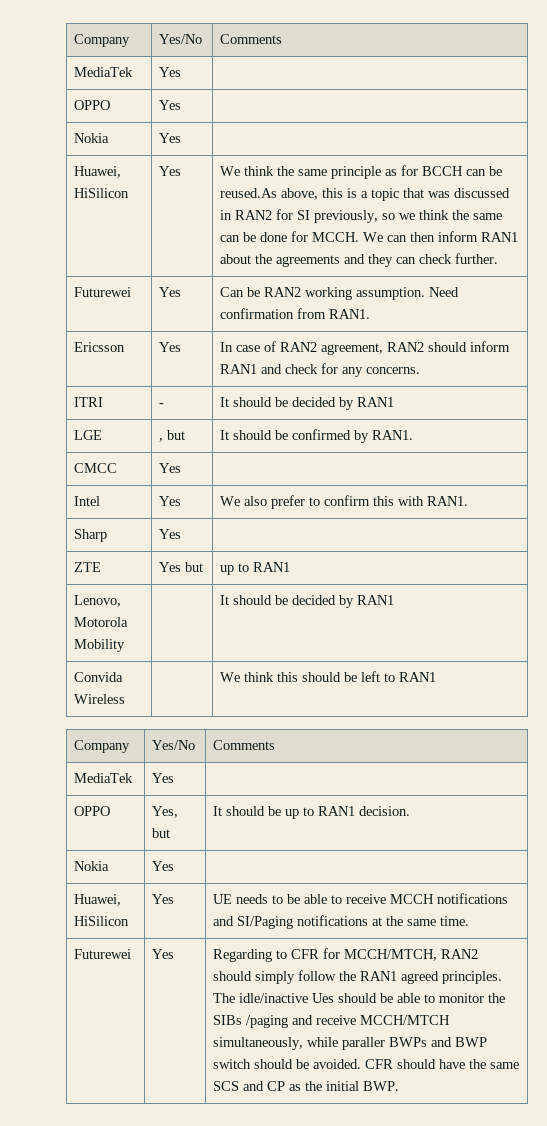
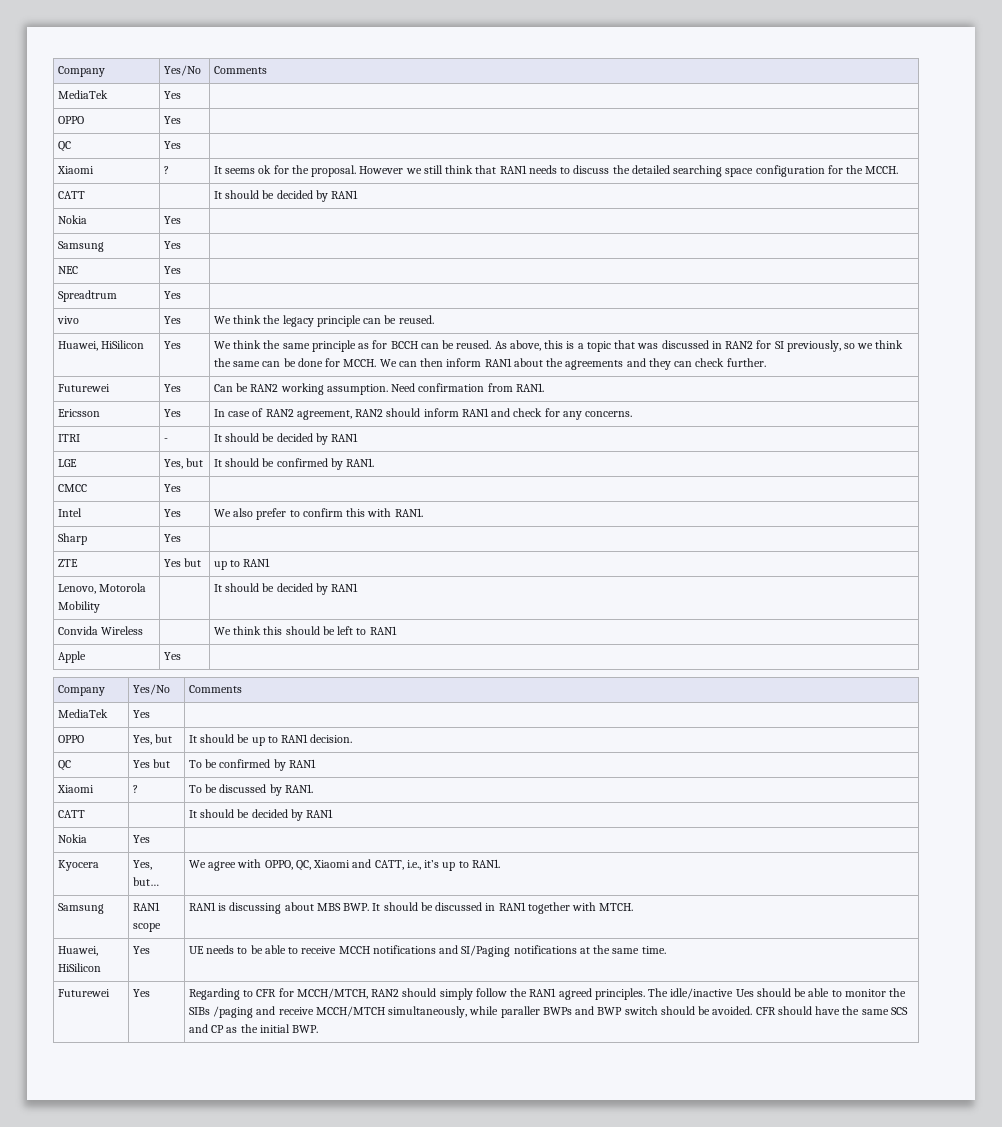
[74,133,110,143] [159,133,182,143] Nokia | Yes | -> [57,141,71,152] [163,141,181,149] [56,166,94,174] [163,166,169,174] [213,165,899,177] [57,191,85,199] [213,190,359,202] [57,215,87,224] [163,216,181,224] [57,241,104,252] [163,241,181,249] [57,266,78,274] [163,266,181,274] [57,290,117,302] [163,291,181,299] [56,316,79,324] [163,316,181,324] [213,315,434,327] QC | Yes | // Xiaomi | ? | It seems ok for the proposal. However we still think that RAN1 needs to discuss the detailed searching space configuration for the MCCH. // CATT | | It should be decided by RAN1 // Nokia | Yes | // Samsung | Yes | // NEC | Yes | // Spreadtrum | Yes | // vivo | Yes | We think the legacy principle can be reused.
[220,188,278,198] reused.As -> [456,340,507,349] reused. As
[159,438,164,442] , -> [163,459,183,469] Yes,
(437, 677) none -> [57,651,86,663] [163,652,181,660] // Apple | Yes |
[74,861,110,871] [152,861,175,871] Nokia | Yes | -> [57,760,71,771] [132,759,171,768] [188,759,316,771] [56,785,94,793] [132,785,138,793] [188,784,313,796] [57,810,85,818] [188,809,334,821] [57,834,87,843] [132,835,150,843] [57,860,99,871] [132,860,152,870] [132,877,159,886] [188,859,500,871] [57,903,104,914] [132,902,160,911] [132,923,161,932] [188,902,634,914] QC | Yes but | To be confirmed by RAN1 // Xiaomi | ? | To be discussed by RAN1. // CATT | | It should be decided by RAN1 // Nokia | Yes | // Kyocera | Yes, but… | We agree with OPPO, QC, Xiaomi and CATT, i.e., it’s up to RAN1. // Samsung | RAN1 scope | RAN1 is discussing about MBS BWP. It should be discussed in RAN1 together with MTCH.

